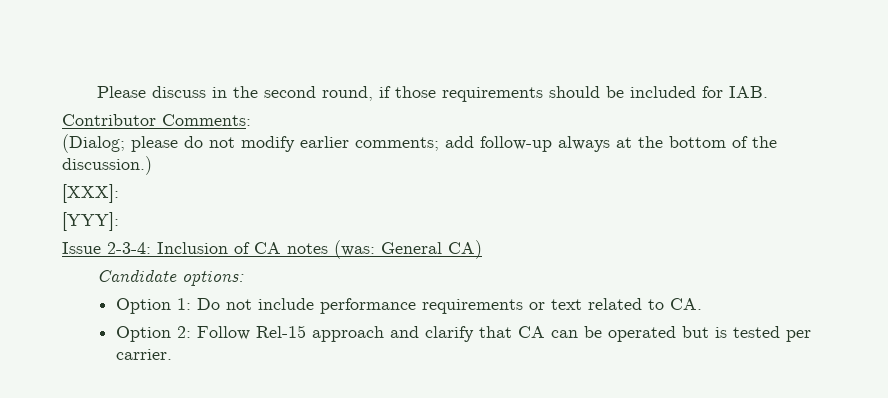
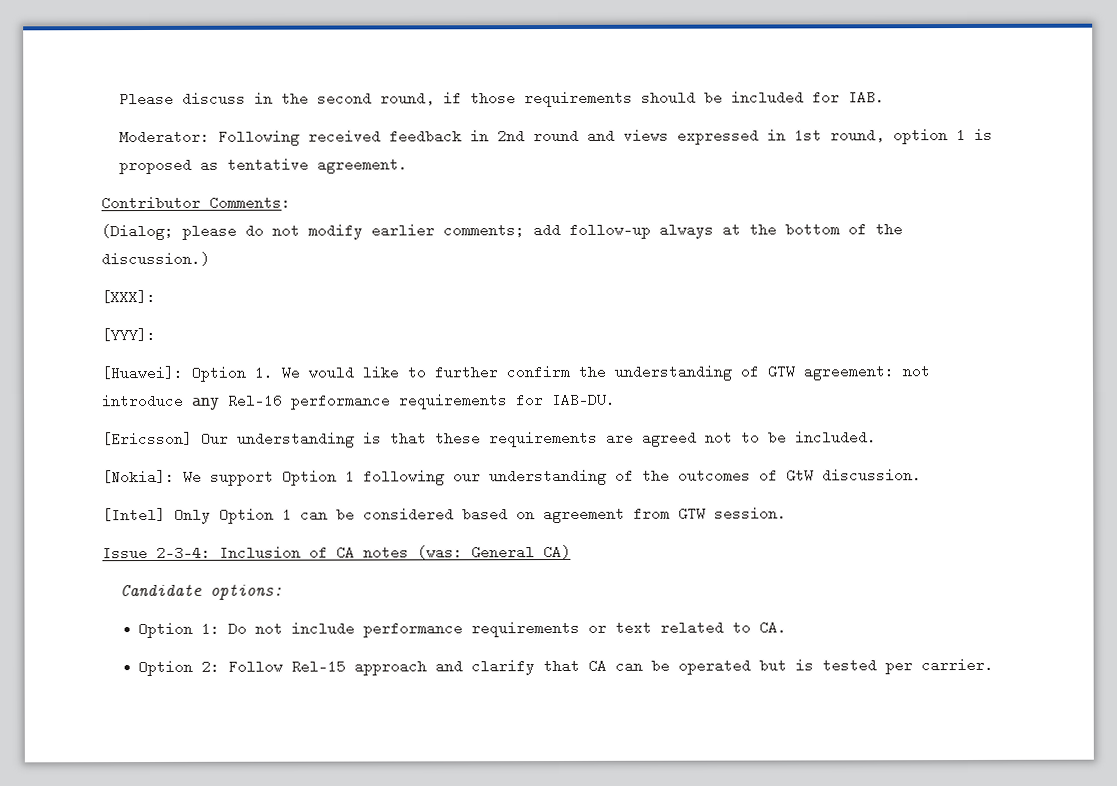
(768, 92) none -> [119,128,994,146] [119,157,409,175] // Moderator: Following received feedback in 2nd round and views expressed in 1st round, option 1 is proposed as tentative agreement.
(119, 221) none -> [101,364,930,382] [102,392,616,410] [102,430,877,448] [102,468,922,486] [102,506,787,524] // [Huawei]: Option 1. We would like to further confirm the understanding of GTW agreement: not introduce any Rel-16 performance requirements for IAB-DU. // [Ericsson] Our understanding is that these requirements are agreed not to be included. // [Nokia]: We support Option 1 following our understanding of the outcomes of GtW discussion. // [Intel] Only Option 1 can be considered based on agreement from GTW session.

